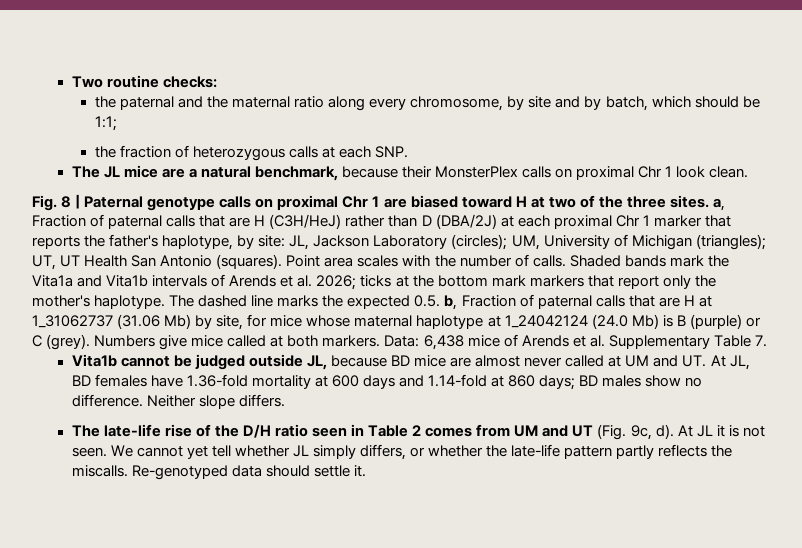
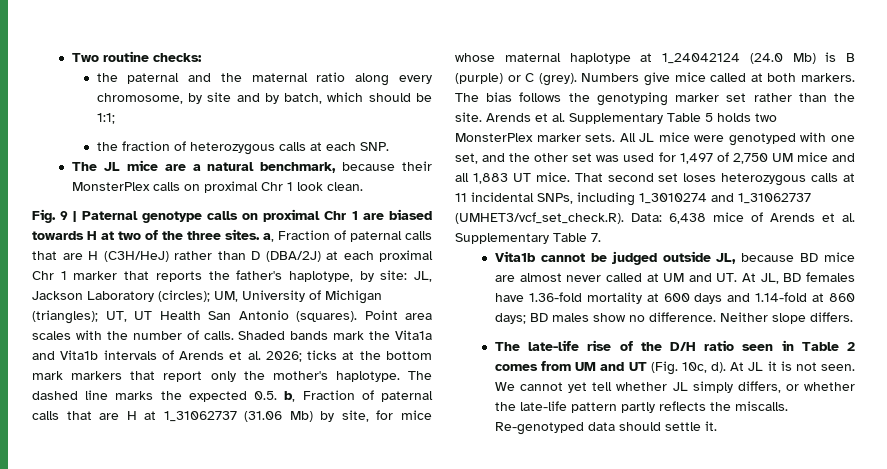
[61,196,72,208] 8 -> [60,211,69,220] 9
[461,196,512,208] toward -> [32,231,84,240] towards
(381, 341) none -> [455,92,855,106] [455,112,777,124] [455,132,855,146] [455,152,855,164] [455,172,855,186] [455,192,811,206] [455,212,624,224] The bias follows the genotyping marker set rather than the site. Arends et al. Supplementary Table 5 holds two MonsterPlex marker sets. All JL mice were genotyped with one set, and the other set was used for 1,497 of 2,750 UM mice and all 1,883 UT mice. That second set loses heterozygous calls at 11 incidental SNPs, including 1_3010274 and 1_31062737 (UMHET3/vcf_set_check.R).
[630,425,652,440] 9c, -> [681,362,707,373] 10c,

